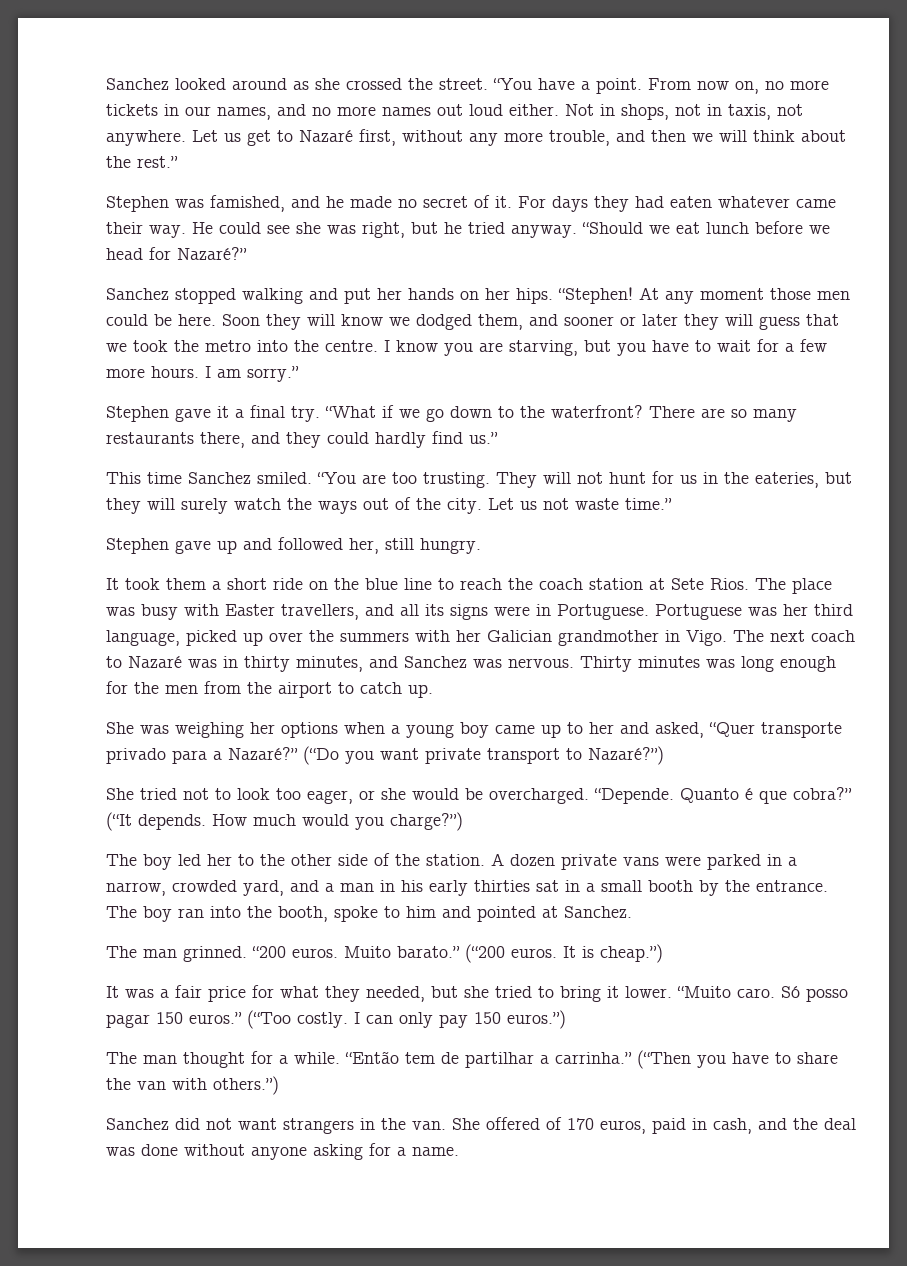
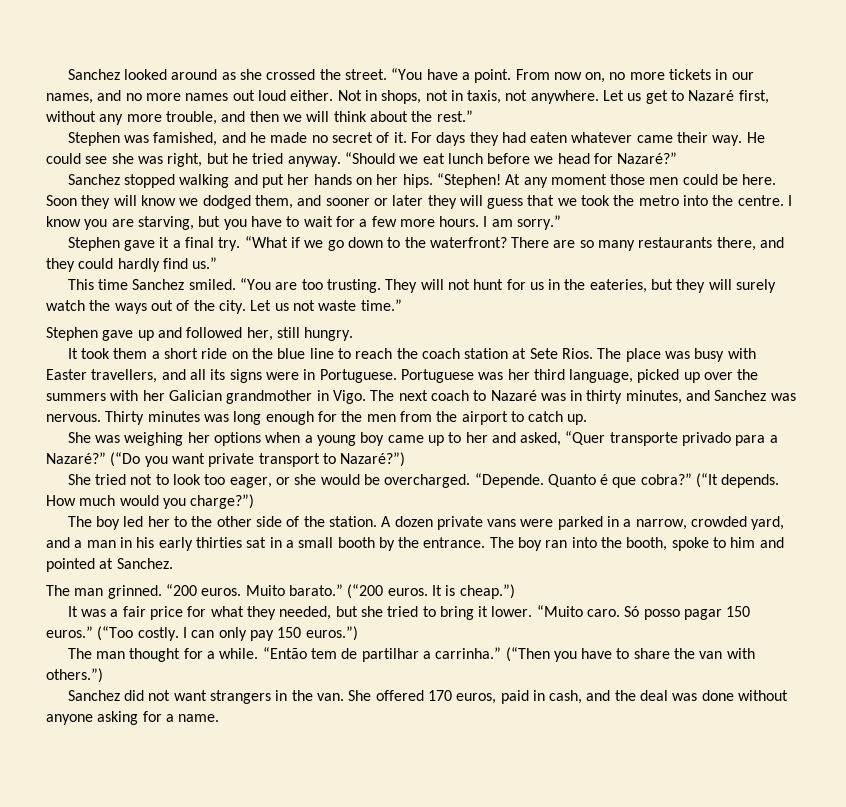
[546,1117,562,1130] of -> (424, 695) none

